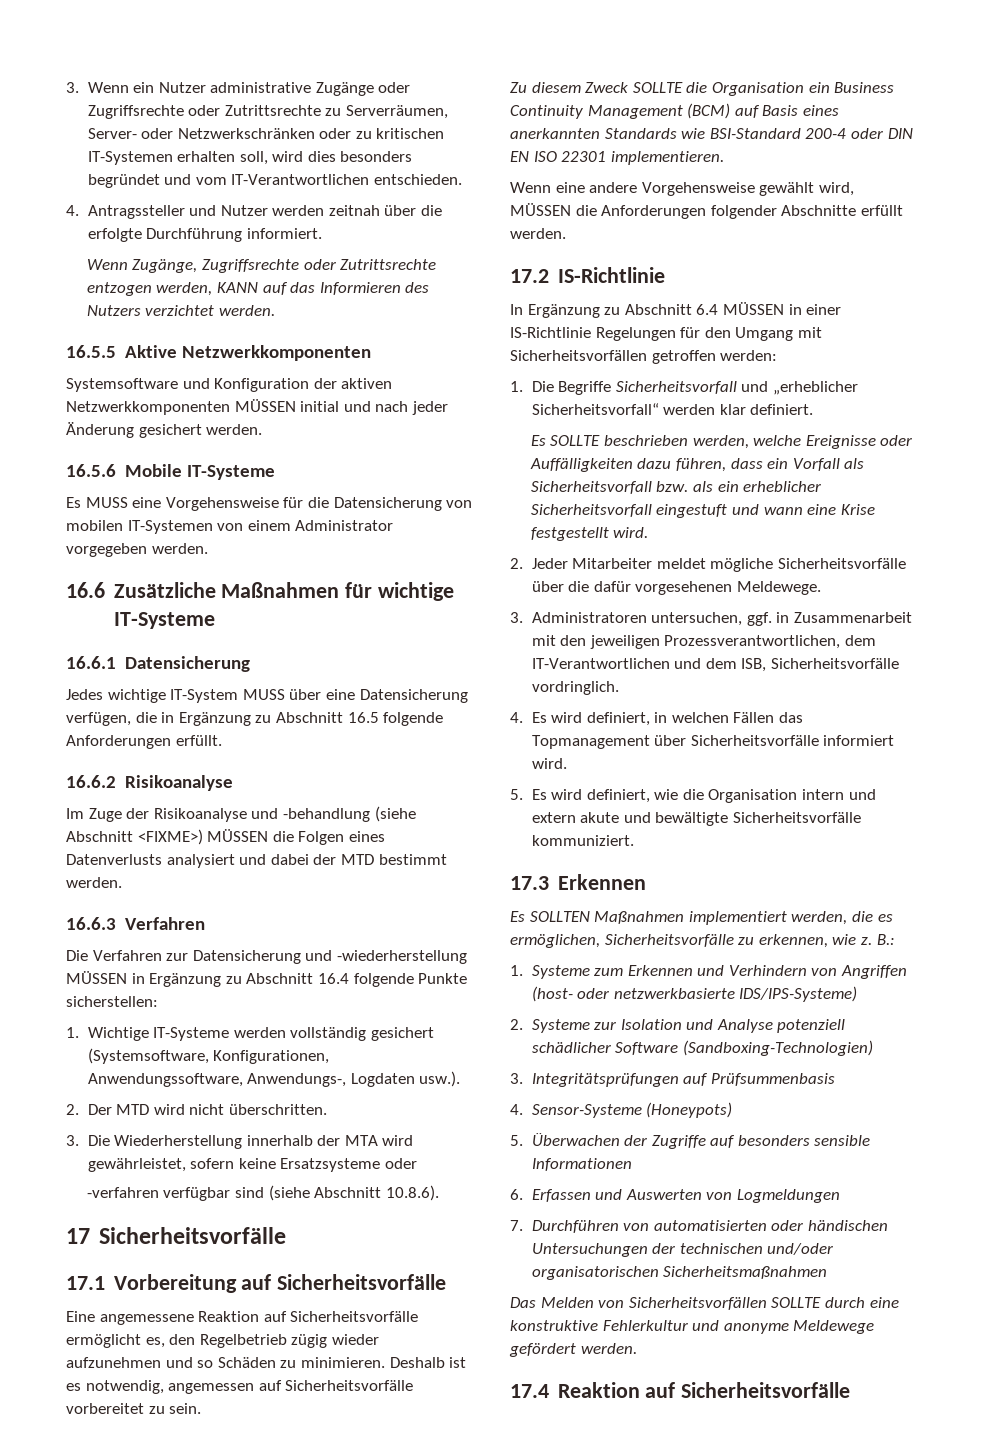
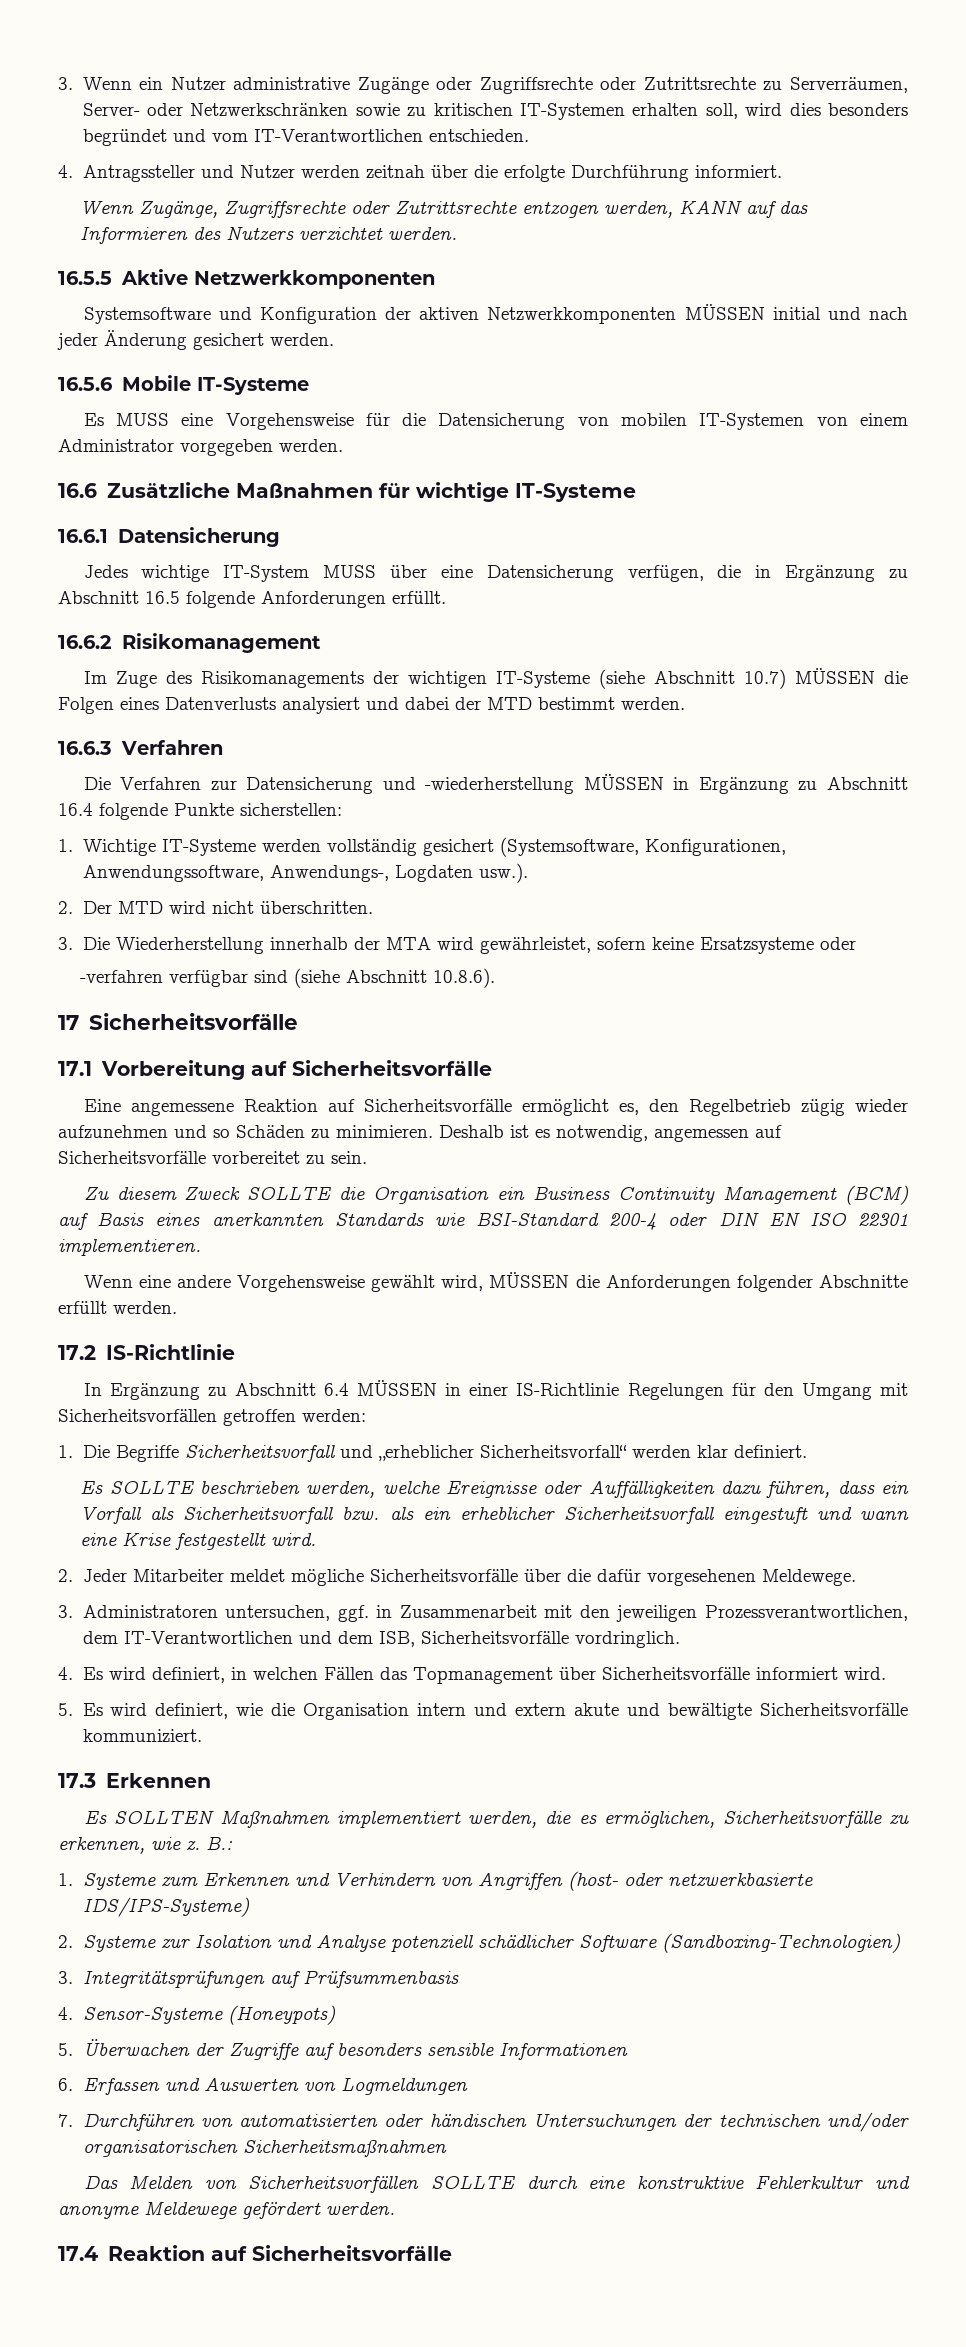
[319,128,352,139] oder -> [355,103,400,116] sowie
[124,775,233,791] Risikoanalyse -> [121,633,321,653] Risikomanagement
[126,806,416,822] [66,829,203,845] der Risikoanalyse und -behandlung (siehe Abschnitt <FIXME>) -> [165,669,786,689] des Risikomanagements der wichtigen IT-Systeme (siehe Abschnitt 10.7)

